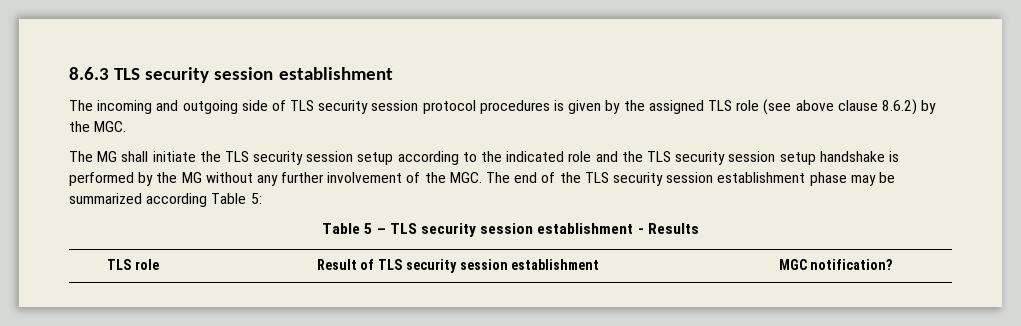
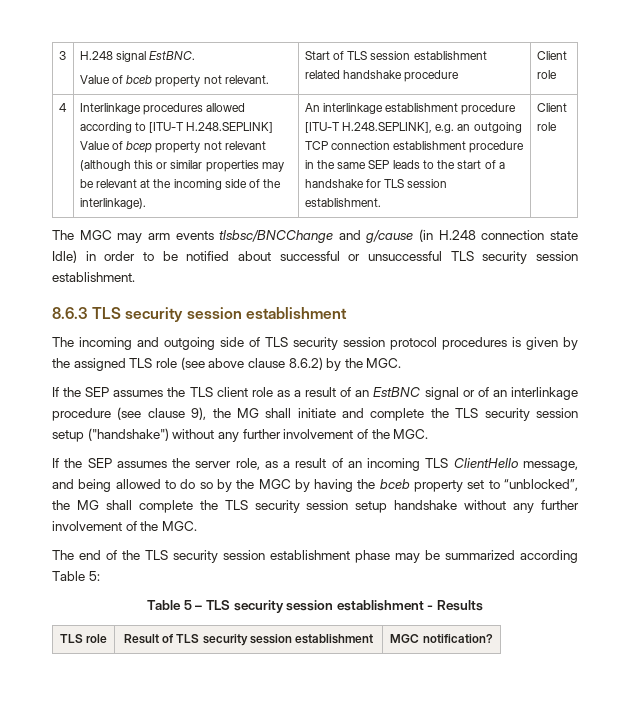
(69, 73) none -> [58,51,66,60] [79,51,196,62] [79,75,269,87] [304,51,487,60] [304,70,460,82] [536,51,567,60] [536,70,557,79] [58,103,67,112] [79,103,246,115] [79,122,274,133] [79,141,266,153] [79,160,284,172] [79,179,282,190] [79,198,146,209] [304,103,517,115] [304,122,522,133] [304,141,525,153] [304,160,505,169] [304,179,448,188] [304,198,381,207] [536,103,567,112] [536,122,557,131] [52,229,578,243] [52,250,578,264] [52,272,135,282] 3 | H.248 signal EstBNC. // Value of bceb property not relevant. | Start of TLS session establishment related handshake procedure | Client role // 4 | Interlinkage procedures allowed according to [ITU-T H.248.SEPLINK] Value of bcep property not relevant (although this or similar properties may be relevant at the incoming side of the interlinkage). | An interlinkage establishment procedure [ITU-T H.248.SEPLINK], e.g. an outgoing TCP connection establishment procedure in the same SEP leads to the start of a handshake for TLS session establishment. | Client role // The MGC may arm events tlsbsc/BNCChange and g/cause (in H.248 connection state Idle) in order to be notified about successful or unsuccessful TLS security session establishment. //
[69,151,93,162] The -> [52,387,578,400] [52,407,231,421] If the SEP assumes the TLS client role as a result of an EstBNC signal or of an interlinkage procedure (see clause 9), the
[199,151,899,165] [69,172,482,186] the TLS security session setup according to the indicated role and the TLS security session setup handshake is performed by the MG without any further involvement of the MGC. -> [342,408,578,421] [52,428,429,442] [52,458,578,471] [52,479,578,492] [52,500,579,513] [52,521,197,531] and complete the TLS security session setup ("handshake") without any further involvement of the MGC. // If the SEP assumes the server role, as a result of an incoming TLS ClientHello message, and being allowed to do so by the MGC by having the bceb property set to “unblocked”, the MG shall complete the TLS security session setup handshake without any further involvement of the MGC. //

